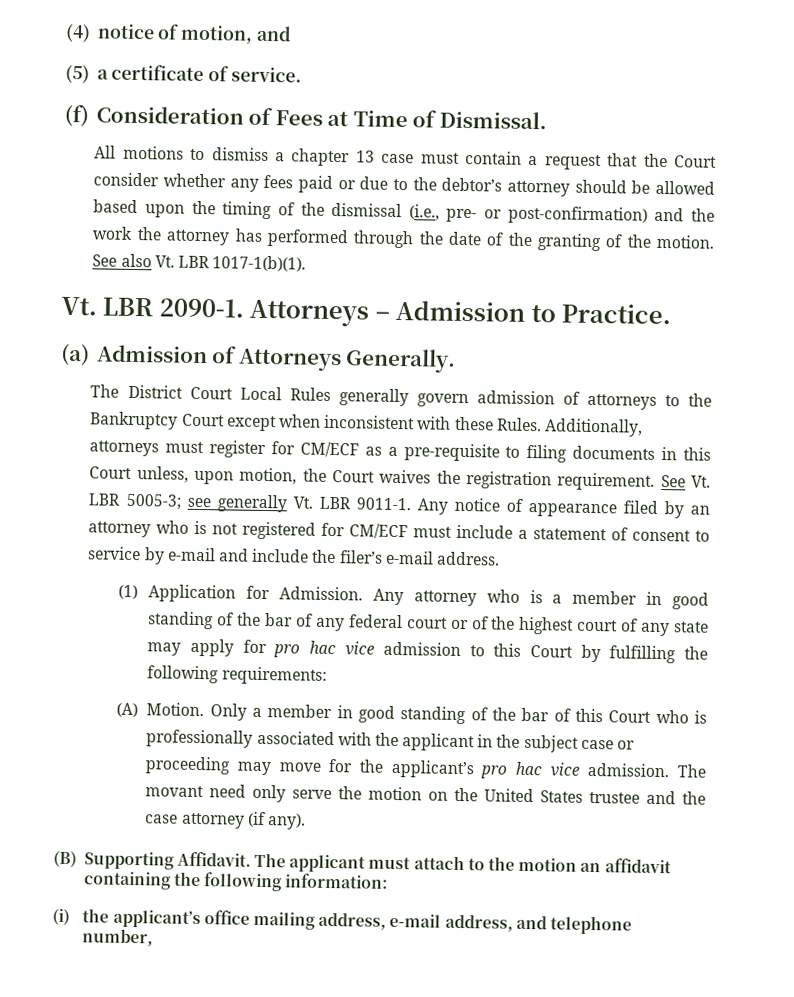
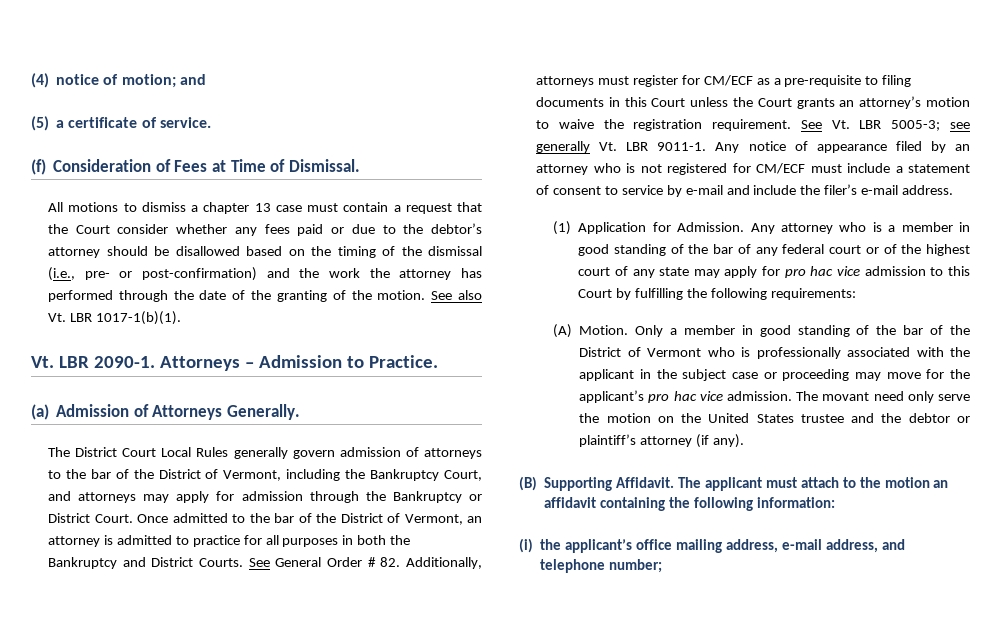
[180,24,254,44] motion, -> [121,74,176,88] motion;
[654,180,715,195] [93,199,186,218] allowed based upon -> [175,246,305,256] disallowed based on
[90,411,542,432] Bankruptcy Court except when inconsistent with these Rules. -> [90,469,482,481] [48,491,482,503] [48,513,483,525] [48,535,411,547] [48,557,401,569] bar of the District of Vermont, including the Bankruptcy Court, and attorneys may apply for admission through the Bankruptcy or District Court. Once admitted to the bar of the District of Vermont, an attorney is admitted to practice for all purposes in both the Bankruptcy and District Courts. See General Order # 82.
[136,466,432,485] unless, upon motion, the Court waives -> [690,96,970,109] [536,119,594,129] unless the Court grants an attorney’s motion to waive
[575,708,652,723] this Court -> [950,325,971,335] [579,347,702,357] the District of Vermont
[145,814,179,824] case -> [908,413,970,423] [579,434,637,447] debtor or plaintiff’s
[82,928,154,947] number, -> [609,559,663,573] number;

